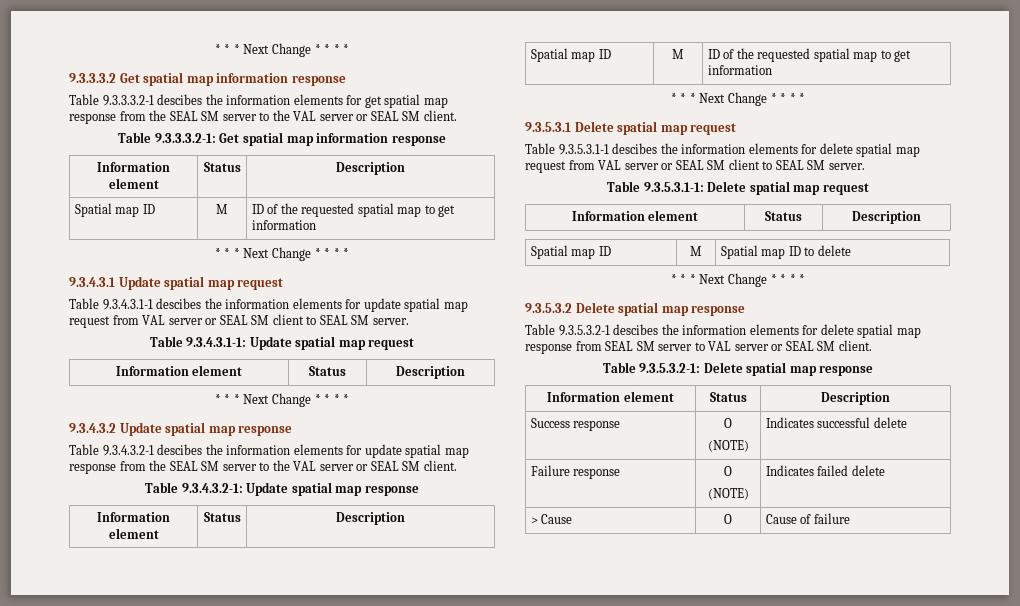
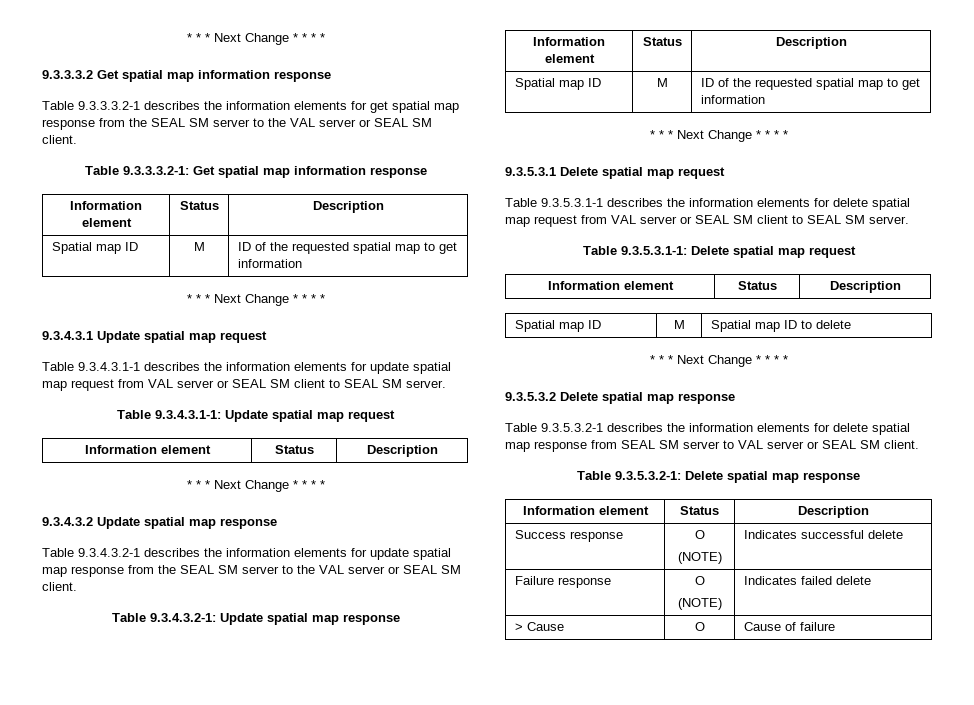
[157,94,203,105] descibes -> [144,101,200,110] describes
[156,298,202,309] descibes -> [144,362,200,371] describes
[157,444,203,455] descibes -> [144,548,200,557] describes
[612,143,658,154] descibes -> [607,198,663,207] describes
[613,324,659,335] descibes -> [607,423,663,432] describes

